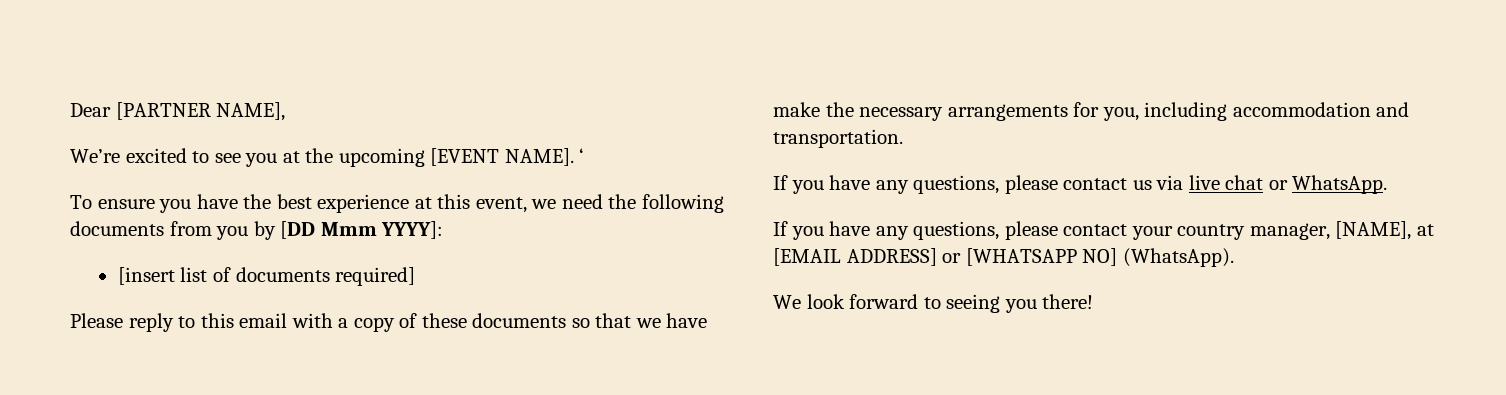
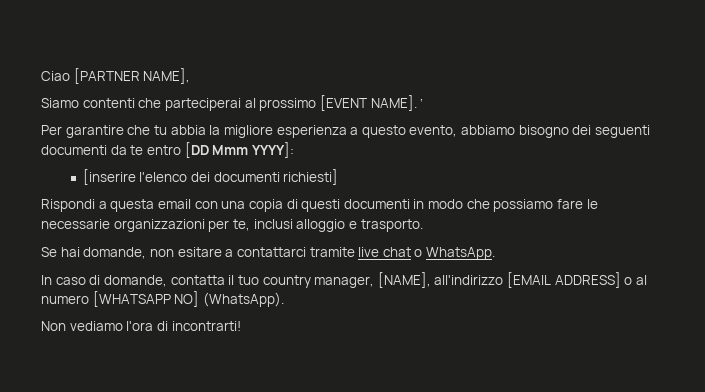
[70,103,111,117] Dear -> [41,71,70,81] Ciao
[70,148,585,167] [70,194,724,213] [70,221,444,240] [117,267,416,286] [70,313,708,332] [773,102,1410,121] [773,129,903,148] [773,175,1184,194] We’re excited to see you at the upcoming [EVENT NAME]. ‘ // To ensure you have the best experience at this event, we need the following documents from you by [DD Mmm YYYY]: // [insert list of documents required] // Please reply to this email with a copy of these documents so that we have make the necessary arrangements for you, including accommodation and transportation. // If you have any questions, please contact us via -> [41,95,424,111] [41,125,651,138] [41,142,294,158] [82,169,339,185] [41,199,598,212] [41,219,423,232] [41,247,355,259] Siamo contenti che parteciperai al prossimo [EVENT NAME]. ‘ // Per garantire che tu abbia la migliore esperienza a questo evento, abbiamo bisogno dei seguenti documenti da te entro [DD Mmm YYYY]: // [inserire l'elenco dei documenti richiesti] // Rispondi a questa email con una copia di questi documenti in modo che possiamo fare le necessarie organizzazioni per te, inclusi alloggio e trasporto. // Se hai domande, non esitare a contattarci tramite
[1268,180,1288,190] or -> [414,249,423,257] o
[773,221,1173,240] If you have any questions, please contact your -> [41,275,259,287] In caso di domande, contatta il tuo
[1416,224,1434,236] at -> [434,275,504,285] all'indirizzo
[942,253,962,263] or -> [624,275,648,285] [41,295,89,304] o al numero
[773,294,1094,313] We look forward to seeing you there! -> [41,321,241,331] Non vediamo l'ora di incontrarti!

